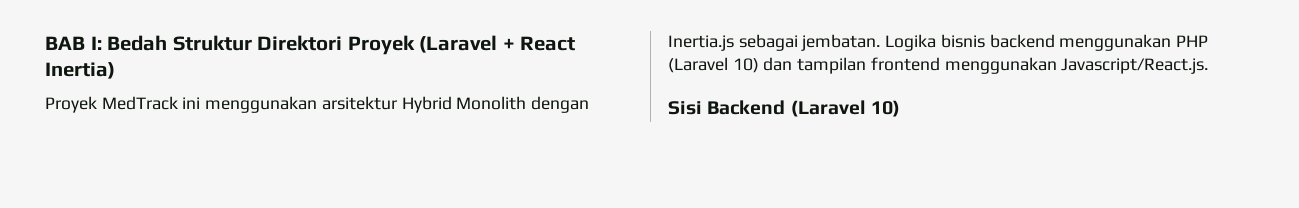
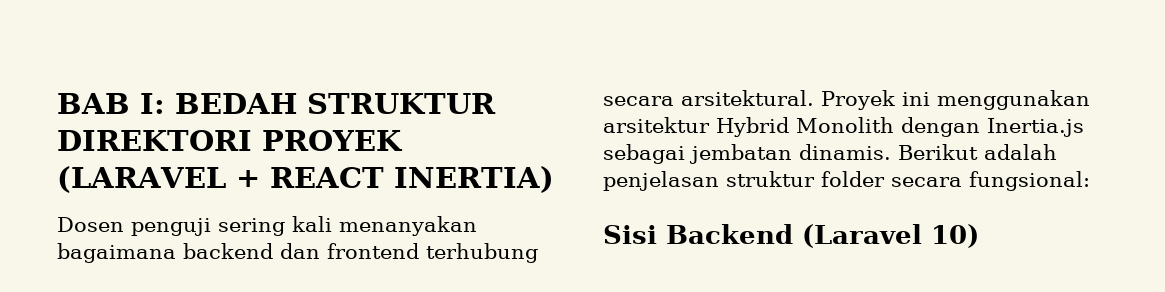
[107,35,576,55] [45,62,115,79] [45,96,178,113] Bedah Struktur Direktori Proyek (Laravel + React Inertia) // Proyek MedTrack -> [175,93,496,114] [57,130,403,151] [57,166,554,193] [57,216,477,236] [57,243,538,263] [603,90,895,110] BEDAH STRUKTUR DIREKTORI PROYEK (LARAVEL + REACT INERTIA) // Dosen penguji sering kali menanyakan bagaimana backend dan frontend terhubung secara arsitektural. Proyek
[801,34,1209,51] [668,57,1209,74] jembatan. Logika bisnis backend menggunakan PHP (Laravel 10) dan tampilan frontend menggunakan Javascript/React.js. -> [689,144,1057,164] [603,171,1090,191] jembatan dinamis. Berikut adalah penjelasan struktur folder secara fungsional:

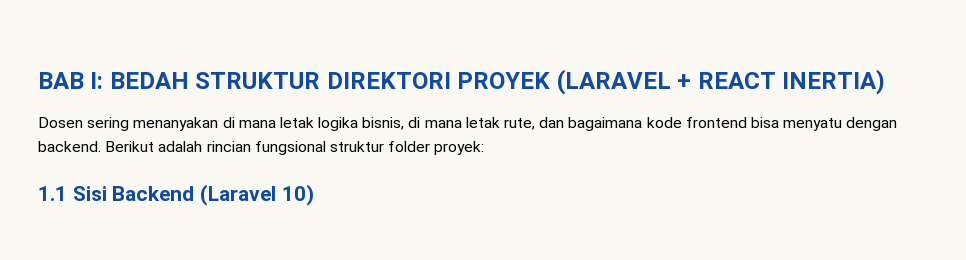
[131,216,477,236] [57,243,538,263] [603,90,1090,110] [603,117,1084,137] [603,144,1057,164] [603,171,1090,191] penguji sering kali menanyakan bagaimana backend dan frontend terhubung secara arsitektural. Proyek ini menggunakan arsitektur Hybrid Monolith dengan Inertia.js sebagai jembatan dinamis. Berikut adalah penjelasan struktur folder secara fungsional: // -> [87,117,898,131] [38,141,485,155] [38,186,67,201] sering menanyakan di mana letak logika bisnis, di mana letak rute, dan bagaimana kode frontend bisa menyatu dengan backend. Berikut adalah rincian fungsional struktur folder proyek: // 1.1

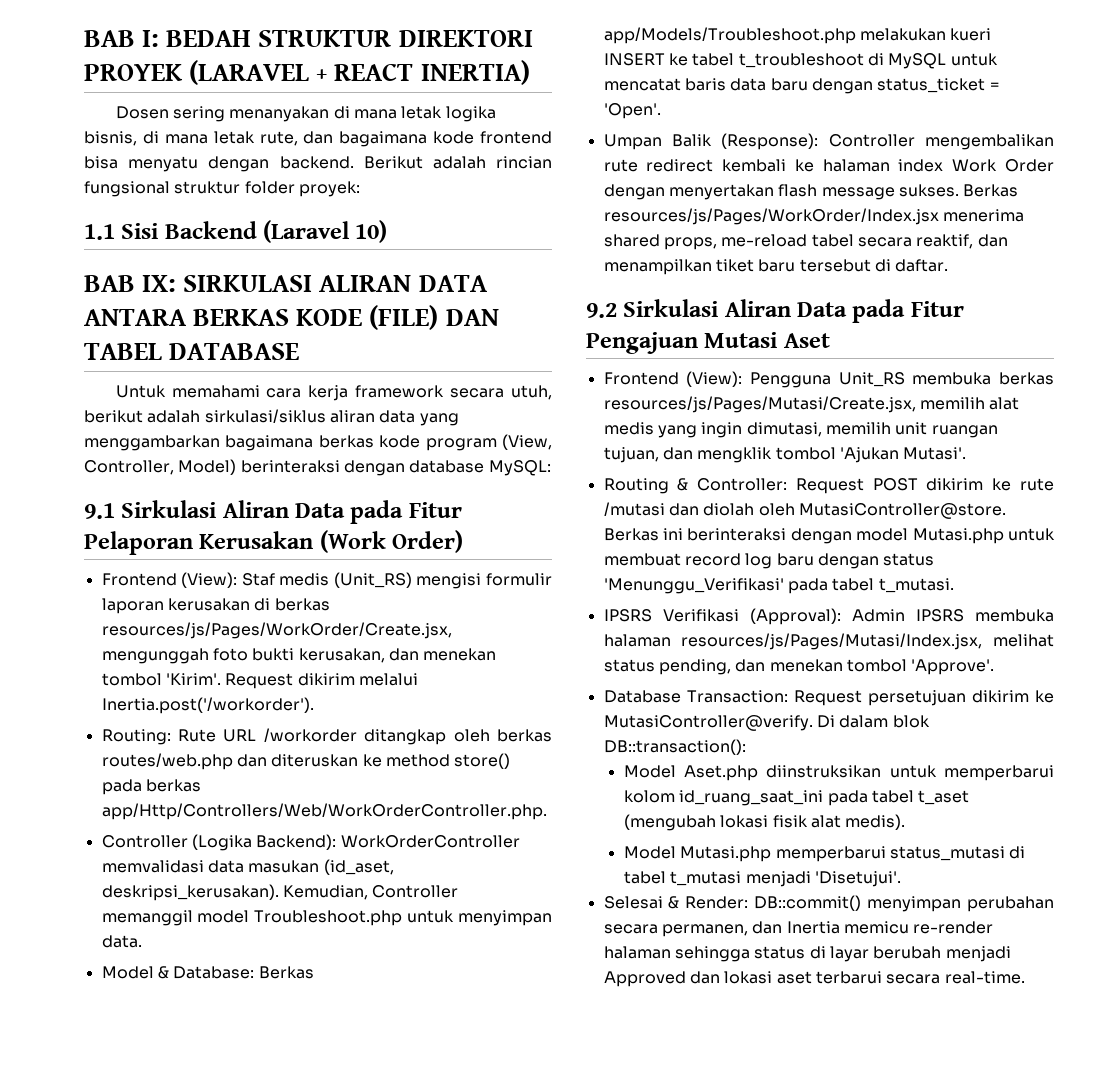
(314, 195) none -> [84,275,487,292] [84,305,499,330] [84,343,300,360] [115,385,552,401] [84,409,459,426] [84,434,553,451] [84,459,551,476] [84,500,462,524] [84,530,464,555] [101,572,552,589] [101,598,330,614] [101,622,452,639] [101,648,497,664] [101,673,418,689] [101,697,314,714] [101,728,552,745] [101,753,511,770] [101,779,201,795] [101,803,547,820] [101,834,520,851] [101,859,394,875] [101,884,459,901] [101,910,552,926] [101,935,142,948] [101,966,314,979] [603,27,992,44] [603,53,998,69] [603,78,999,94] [603,103,661,119] [603,133,1054,150] [603,159,1054,172] [603,184,1019,200] [603,208,1024,225] [603,234,1008,250] [603,259,949,275] [586,299,964,323] [586,332,830,354] [603,371,1054,388] [603,396,1020,413] [603,422,998,438] [603,447,967,463] [603,478,1054,494] [603,502,1006,519] [603,528,1055,544] [603,553,935,569] [603,578,954,594] [603,608,1054,625] [603,633,1054,650] [603,659,995,675] [603,690,1054,706] [603,715,930,731] [603,739,746,755] [623,765,1054,781] [623,790,970,806] [623,814,906,831] [623,846,1026,862] [623,871,901,887] [603,895,1054,912] [603,921,994,937] [603,946,1011,962] [603,971,1025,987] // BAB IX: SIRKULASI ALIRAN DATA ANTARA BERKAS KODE (FILE) DAN TABEL DATABASE // Untuk memahami cara kerja framework secara utuh, berikut adalah sirkulasi/siklus aliran data yang menggambarkan bagaimana berkas kode program (View, Controller, Model) berinteraksi dengan database MySQL: // 9.1 Sirkulasi Aliran Data pada Fitur Pelaporan Kerusakan (Work Order) // Frontend (View): Staf medis (Unit_RS) mengisi formulir laporan kerusakan di berkas resources/js/Pages/WorkOrder/Create.jsx, mengunggah foto bukti kerusakan, dan menekan tombol 'Kirim'. Request dikirim melalui Inertia.post('/workorder'). // Routing: Rute URL /workorder ditangkap oleh berkas routes/web.php dan diteruskan ke method store() pada berkas app/Http/Controllers/Web/WorkOrderController.php. // Controller (Logika Backend): WorkOrderController memvalidasi data masukan (id_aset, deskripsi_kerusakan). Kemudian, Controller memanggil model Troubleshoot.php untuk menyimpan data. // Model & Database: Berkas app/Models/Troubleshoot.php melakukan kueri INSERT ke tabel t_troubleshoot di MySQL untuk mencatat baris data baru dengan status_ticket = 'Open'. // Umpan Balik (Response): Controller mengembalikan rute redirect kembali ke halaman index Work Order dengan menyertakan flash message sukses. Berkas resources/js/Pages/WorkOrder/Index.jsx menerima shared props, me-reload tabel secara reaktif, dan menampilkan tiket baru tersebut di daftar. // 9.2 Sirkulasi Aliran Data pada Fitur Pengajuan Mutasi Aset // Frontend (View): Pengguna Unit_RS membuka berkas resources/js/Pages/Mutasi/Create.jsx, memilih alat medis yang ingin dimutasi, memilih unit ruangan tujuan, dan mengklik tombol 'Ajukan Mutasi'. // Routing & Controller: Request POST dikirim ke rute /mutasi dan diolah oleh MutasiController@store. Berkas ini berinteraksi dengan model Mutasi.php untuk membuat record log baru dengan status 'Menunggu_Verifikasi' pada tabel t_mutasi. // IPSRS Verifikasi (Approval): Admin IPSRS membuka halaman resources/js/Pages/Mutasi/Index.jsx, melihat status pending, dan menekan tombol 'Approve'. // Database Transaction: Request persetujuan dikirim ke MutasiController@verify. Di dalam blok DB::transaction(): // Model Aset.php diinstruksikan untuk memperbarui kolom id_ruang_saat_ini pada tabel t_aset (mengubah lokasi fisik alat medis). // Model Mutasi.php memperbarui status_mutasi di tabel t_mutasi menjadi 'Disetujui'. // Selesai & Render: DB::commit() menyimpan perubahan secara permanen, dan Inertia memicu re-render halaman sehingga status di layar berubah menjadi Approved dan lokasi aset terbarui secara real-time.

